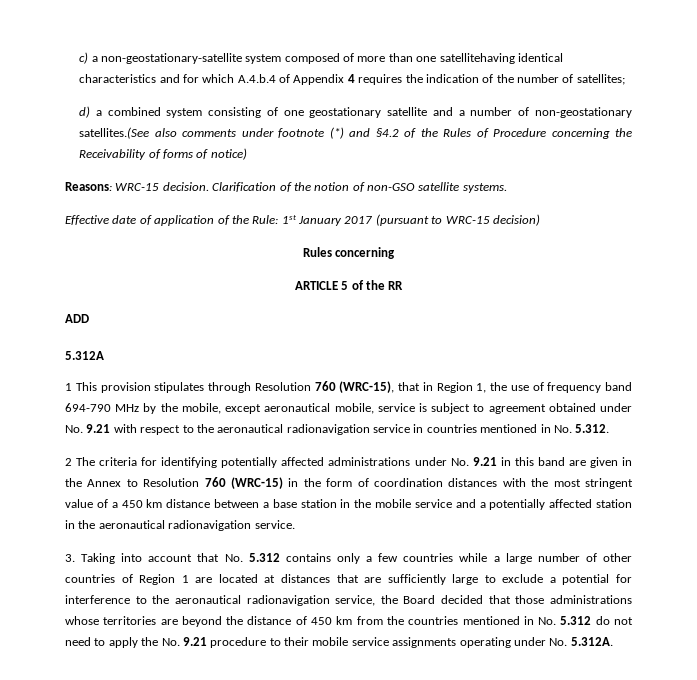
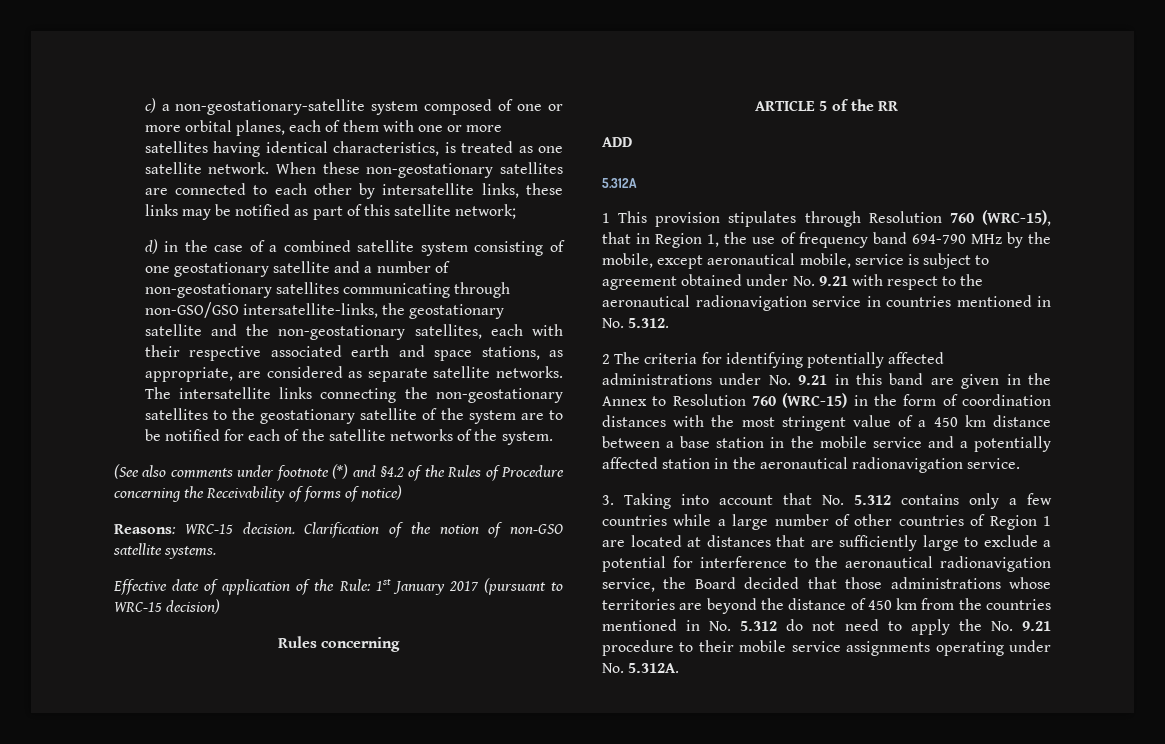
[357,53,563,64] [79,74,625,85] [79,106,91,118] more than one satellitehaving identical characteristics and for which A.4.b.4 of Appendix 4 requires the indication of the number of satellites; // d) -> [517,104,563,111] [144,120,503,136] [144,141,563,157] [144,162,563,178] [144,183,563,199] [144,204,517,220] [144,239,265,254] one or more orbital planes, each of them with one or more satellites having identical characteristics, is treated as one satellite network. When these non-geostationary satellites are connected to each other by intersatellite links, these links may be notified as part of this satellite network; // d) in the case of
(161, 111) none -> [357,240,415,252] satellite
[79,127,150,139] satellites.(See -> [275,282,511,298] [144,302,505,319] [144,324,563,340] [144,345,563,361] [144,366,563,382] [144,387,563,403] [144,408,563,424] [144,429,553,445] [114,464,139,479] satellites communicating through non-GSO/GSO intersatellite-links, the geostationary satellite and the non-geostationary satellites, each with their respective associated earth and space stations, as appropriate, are considered as separate satellite networks. The intersatellite links connecting the non-geostationary satellites to the geostationary satellite of the system are to be notified for each of the satellite networks of the system. // (See

